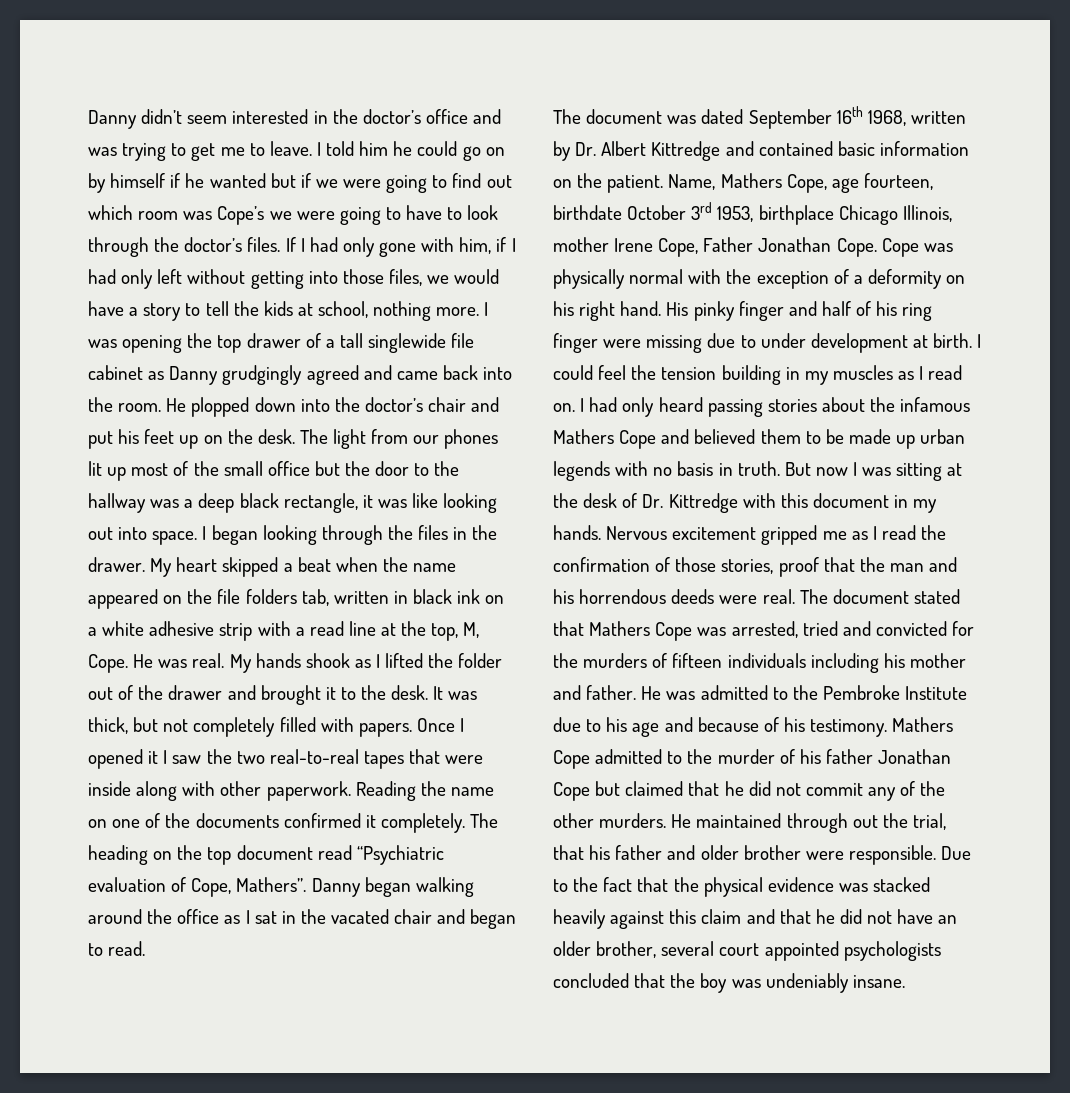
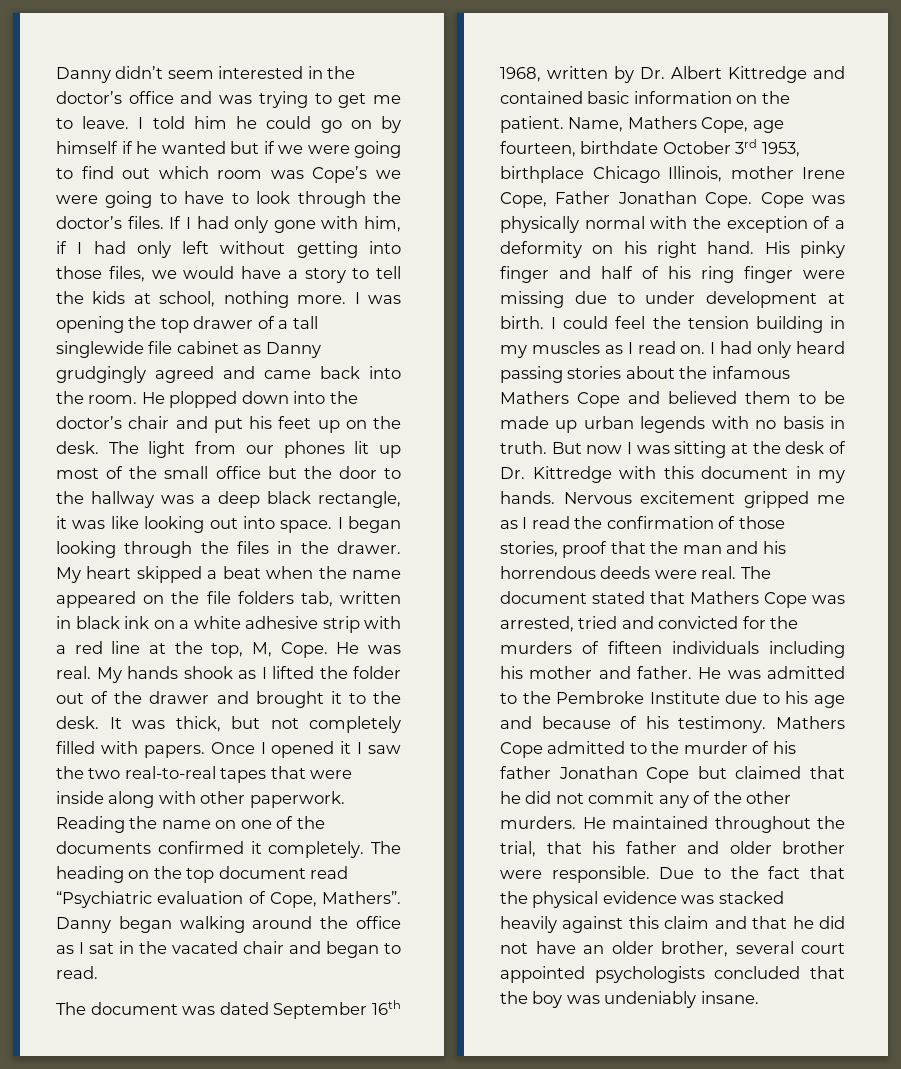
[309,621,344,636] read -> [74,641,103,654] red
[786,813,878,833] through out -> [714,816,811,833] throughout

